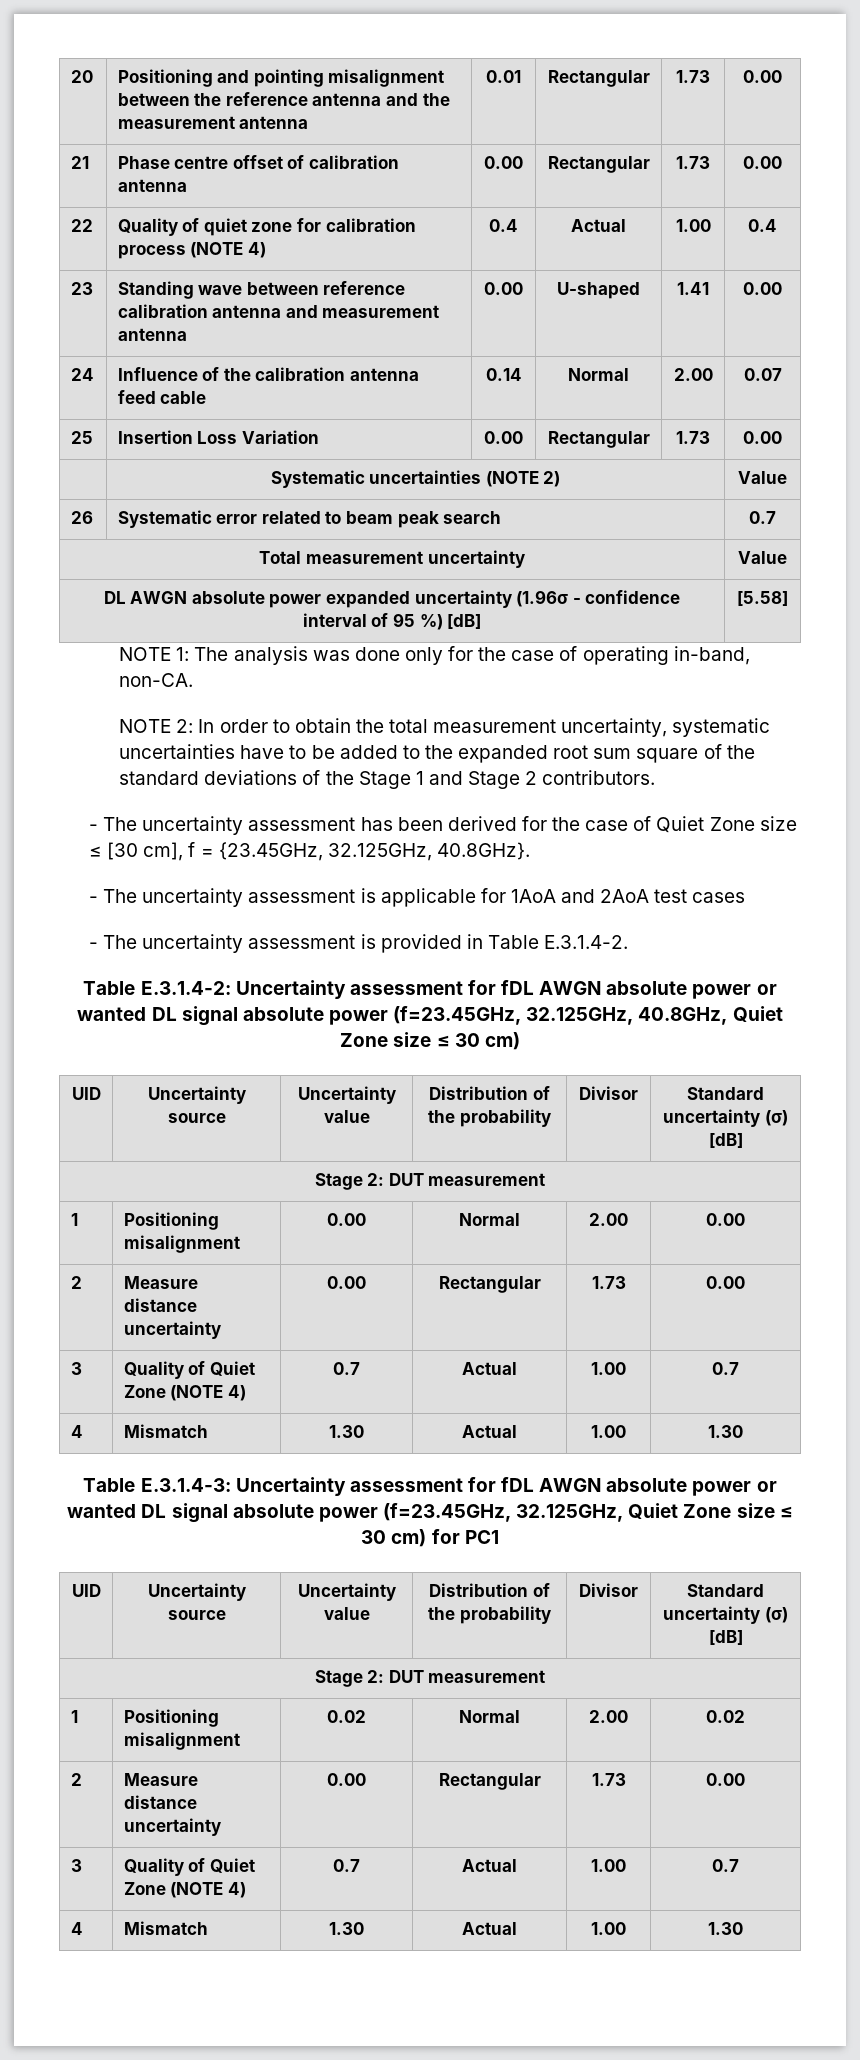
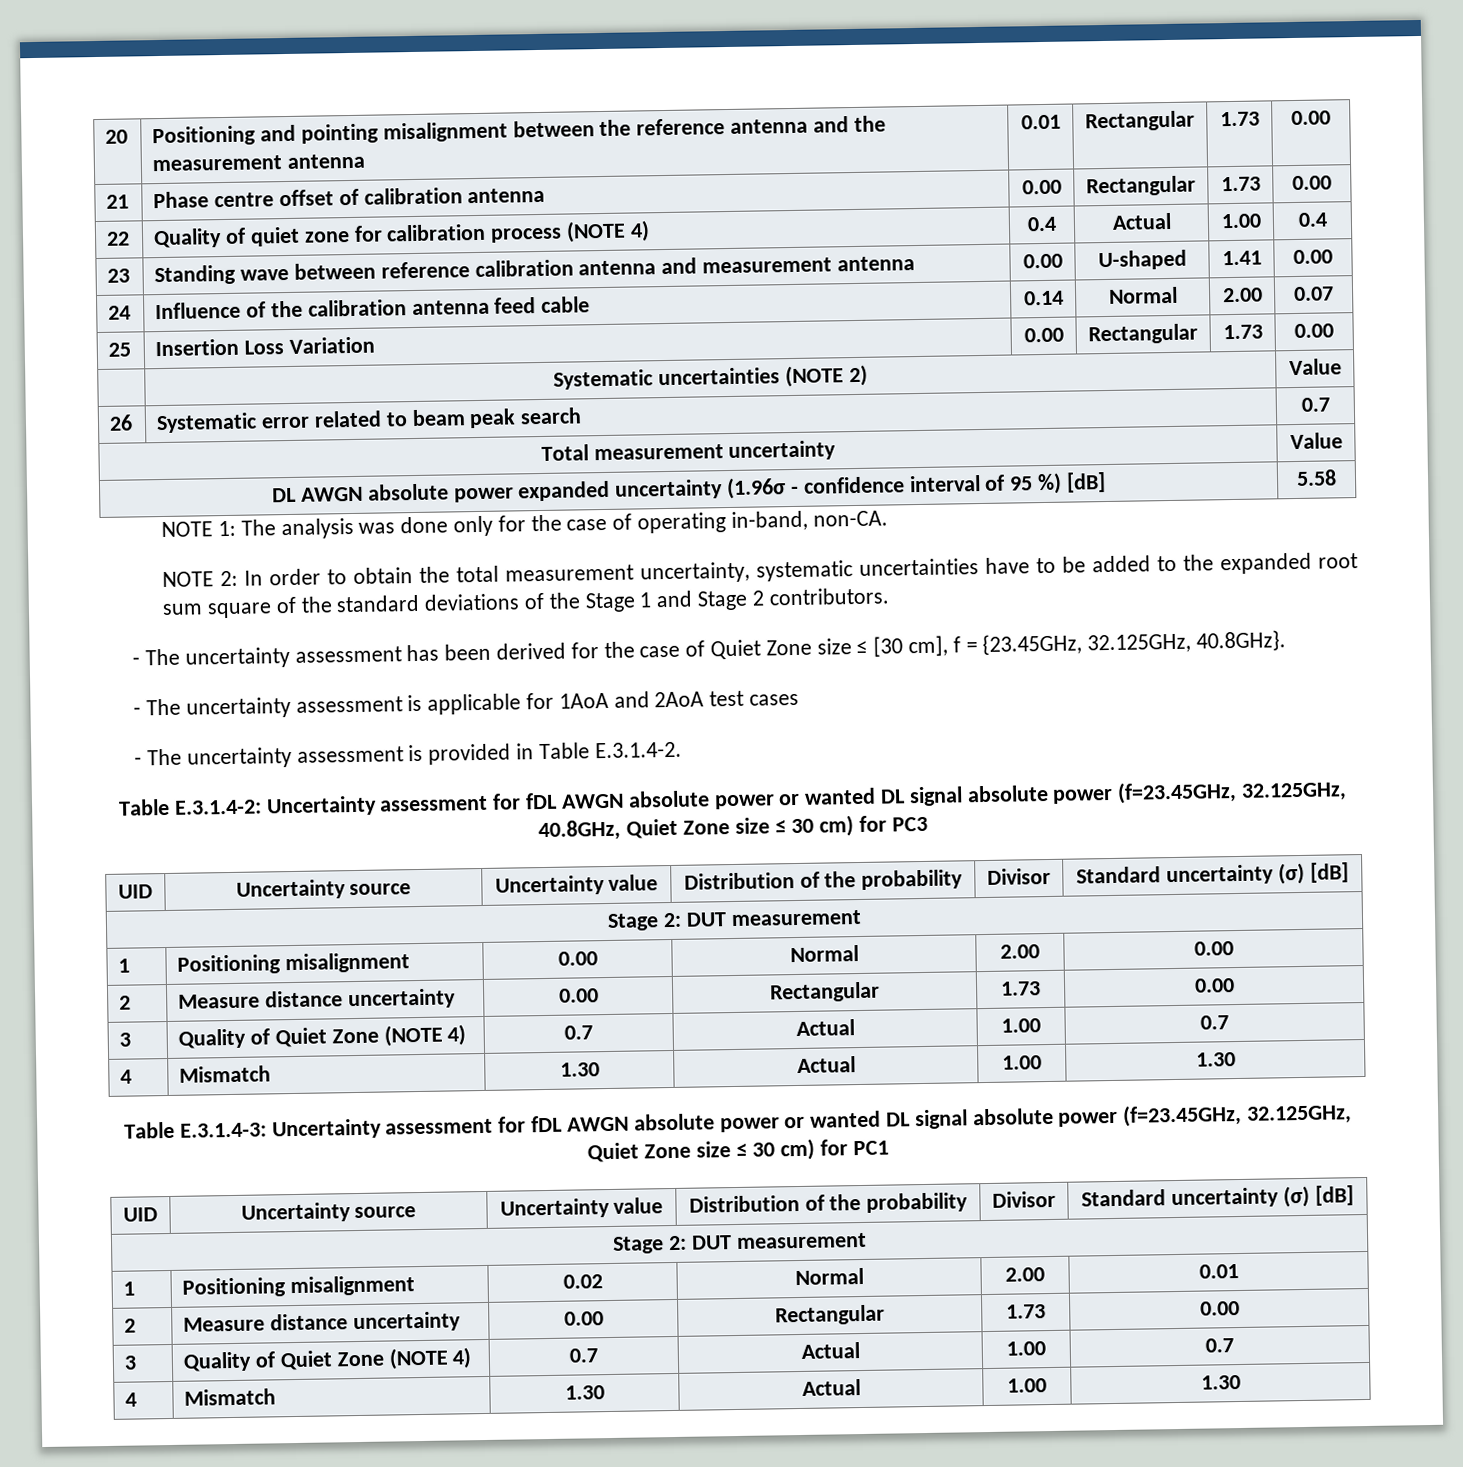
[737,591,788,606] [5.58] -> [1296,469,1337,486] 5.58
(520, 1041) none -> [858,815,928,832] for PC3
[706,1710,745,1723] 0.02 -> [1198,1264,1239,1279] 0.01

